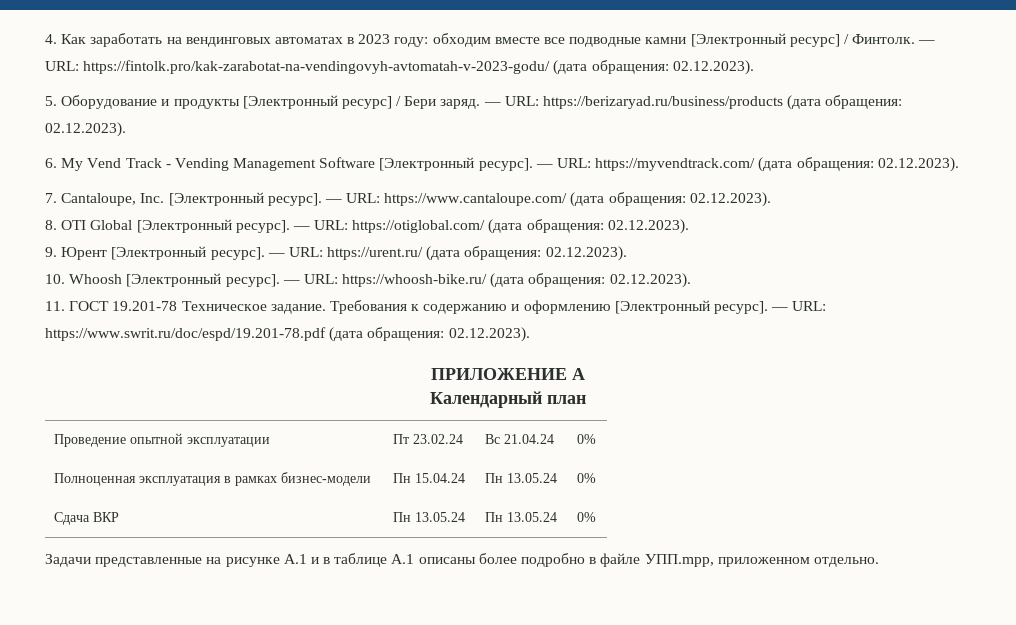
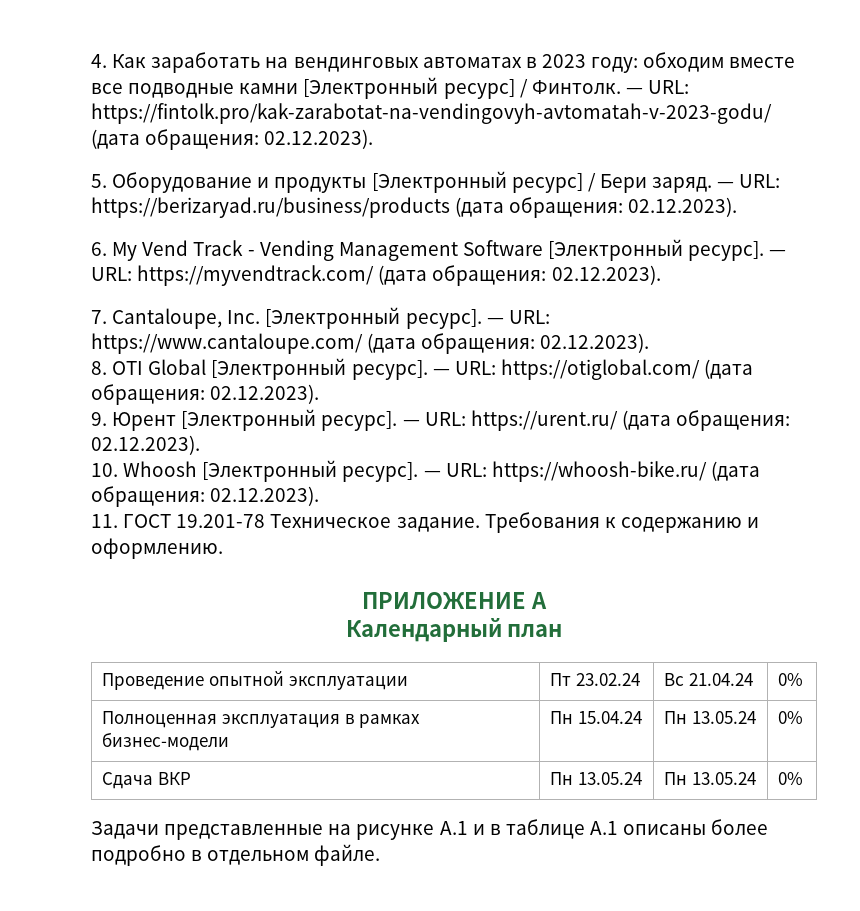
[523,300,827,314] [45,327,530,342] оформлению [Электронный ресурс]. — URL: https://www.swrit.ru/doc/espd/19.201-78.pdf (дата обращения: 02.12.2023). -> [91,538,223,559] оформлению.
[600,553,879,567] файле УПП.mpp, приложенном отдельно. -> [207,844,381,866] отдельном файле.

